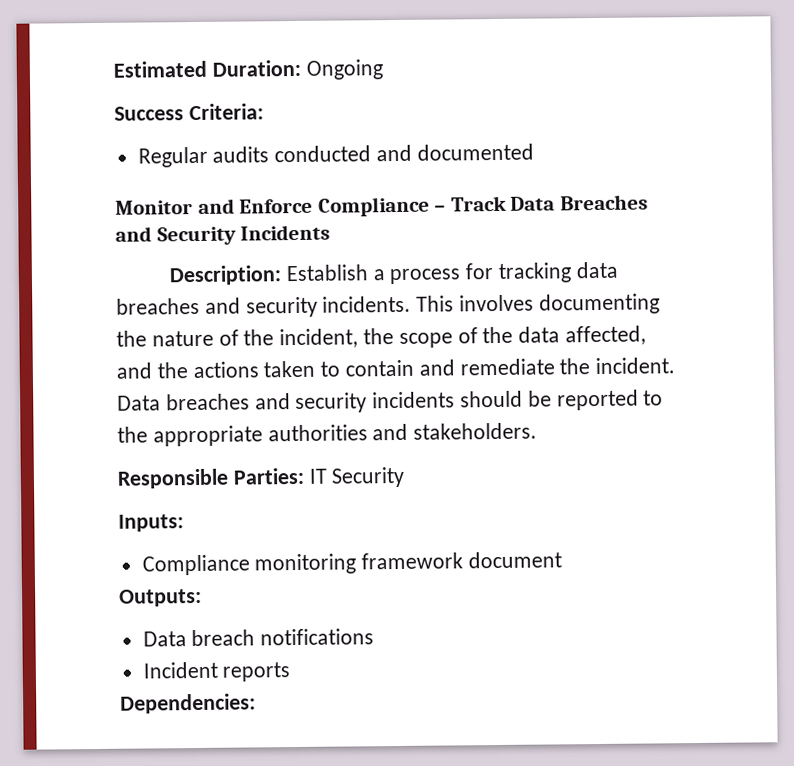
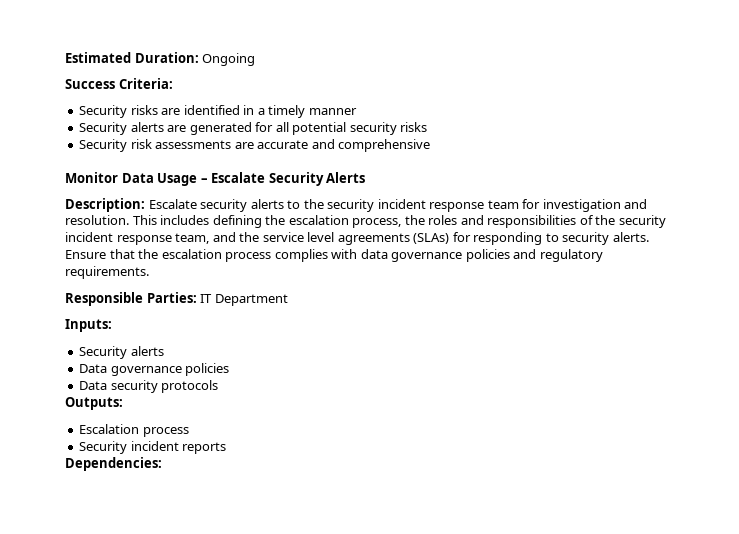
[137,143,534,168] [115,194,648,217] [115,224,331,246] [168,261,618,286] [116,293,660,318] [116,325,647,349] [116,357,676,379] [117,389,664,414] [117,422,538,447] Regular audits conducted and documented // Monitor and Enforce Compliance – Track Data Breaches and Security Incidents // Description: Establish a process for tracking data breaches and security incidents. This involves documenting the nature of the incident, the scope of the data affected, and the actions taken to contain and remediate the incident. Data breaches and security incidents should be reported to the appropriate authorities and stakeholders. -> [79,105,357,118] [79,122,428,135] [79,139,431,152] [65,172,366,186] [65,198,648,212] [65,215,666,228] [65,232,649,245] [65,249,603,262] [65,266,149,279] Security risks are identified in a timely manner // Security alerts are generated for all potential security risks // Security risk assessments are accurate and comprehensive // Monitor Data Usage – Escalate Security Alerts // Description: Escalate security alerts to the security incident response team for investigation and resolution. This includes defining the escalation process, the roles and responsibilities of the security incident response team, and the service level agreements (SLAs) for responding to security alerts. Ensure that the escalation process complies with data governance policies and regulatory requirements.
[331,466,406,488] Security -> [214,294,288,306] Department
[141,551,563,576] [119,588,202,607] [142,628,375,647] [142,661,218,679] Compliance monitoring framework document // Outputs: // Data breach notifications // Incident -> [79,346,164,359] [79,363,230,376] [79,380,219,393] [65,397,123,410] [79,424,189,437] [79,441,179,454] Security alerts // Data governance policies // Data security protocols // Outputs: // Escalation process // Security incident

